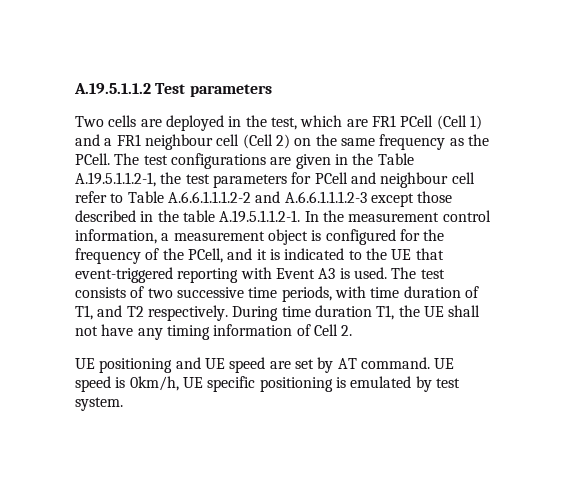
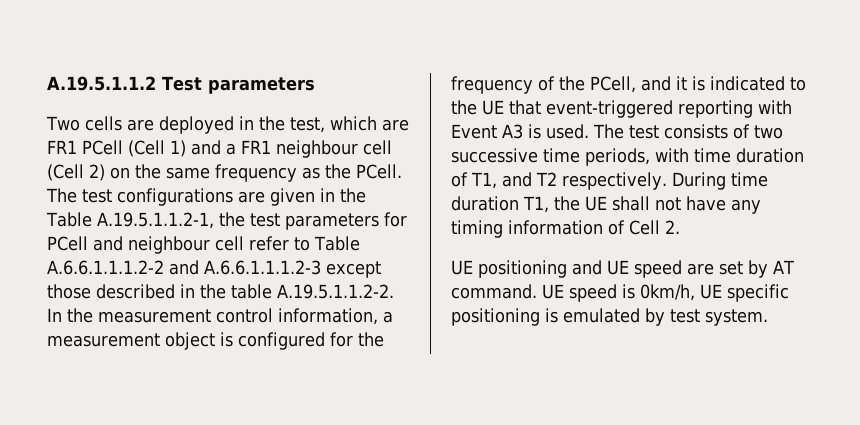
[219,210,301,223] A.19.5.1.1.2-1. -> [277,284,394,299] A.19.5.1.1.2-2.

